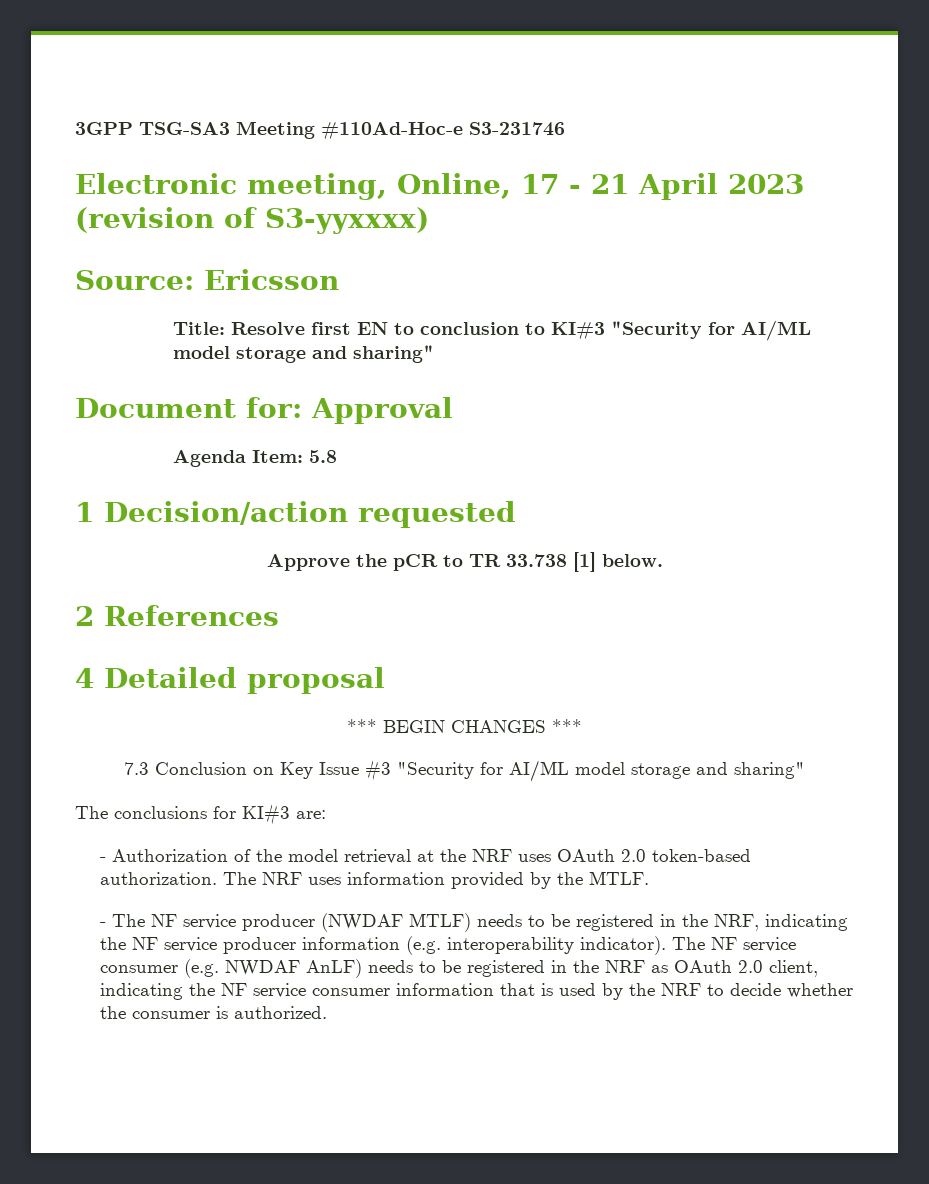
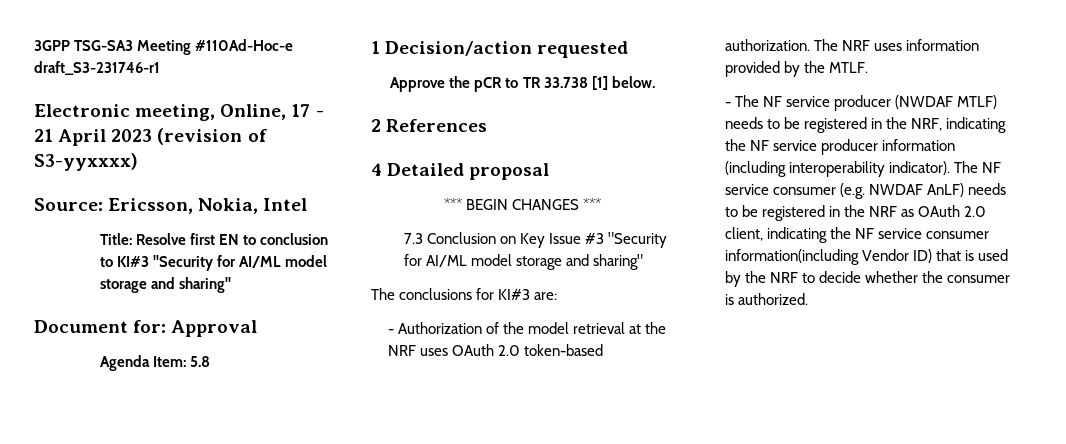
[469,122,565,136] S3-231746 -> [34,61,160,75] draft_S3-231746-r1
[204,269,339,290] Ericsson -> [108,198,308,214] Ericsson, Nokia, Intel
[405,936,441,955] (e.g. -> [724,161,786,177] (including
[395,983,494,996] information -> [724,249,932,265] information(including Vendor ID)

